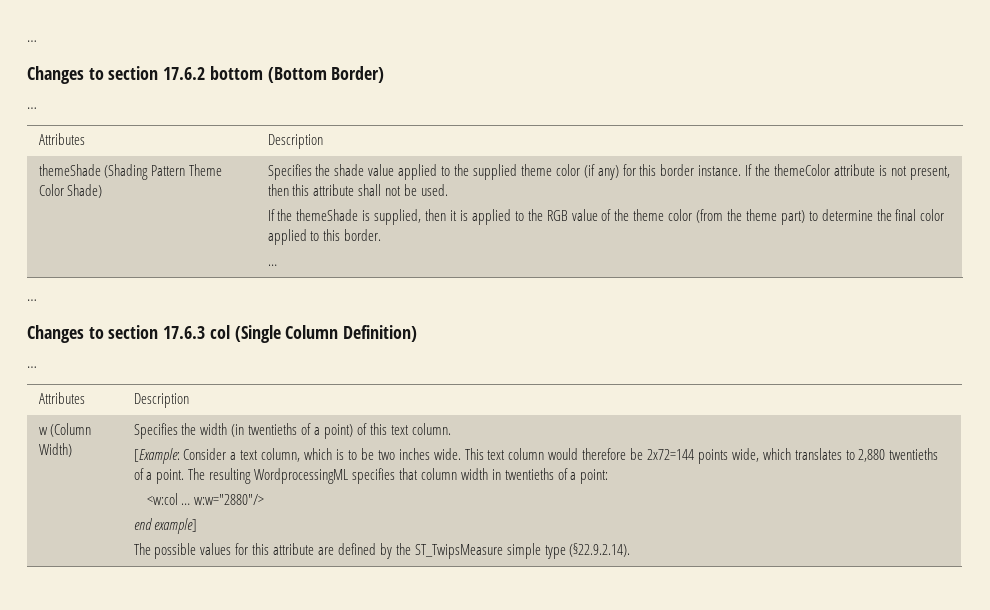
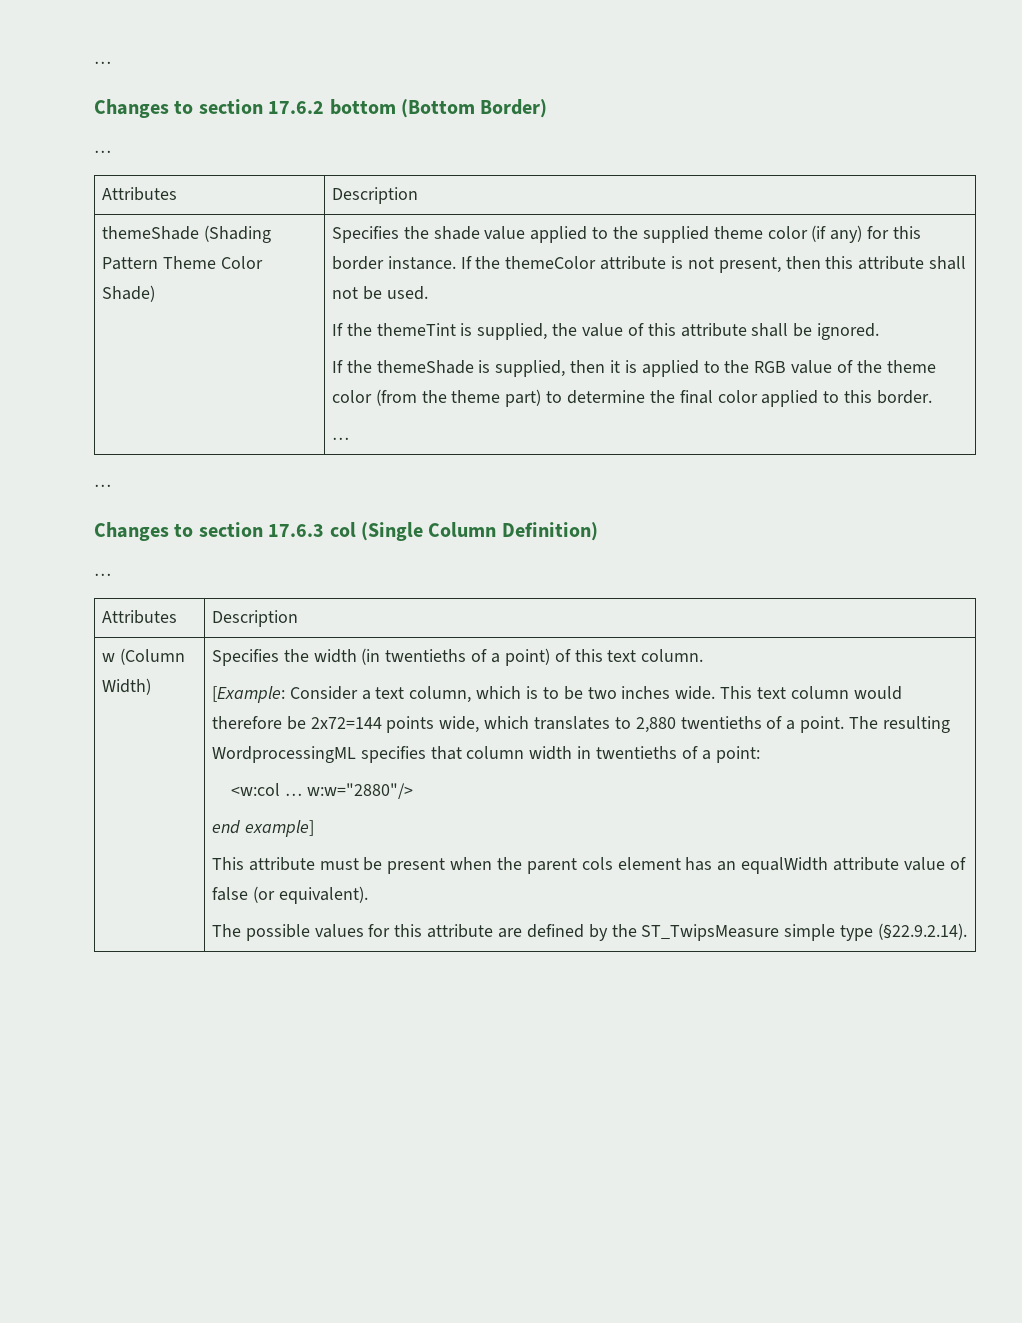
(449, 190) none -> [331,323,880,340] // If the themeTint is supplied, the value of this attribute shall be ignored.
(198, 526) none -> [211,857,966,874] [211,886,368,904] // This attribute must be present when the parent cols element has an equalWidth attribute value of false (or equivalent).

